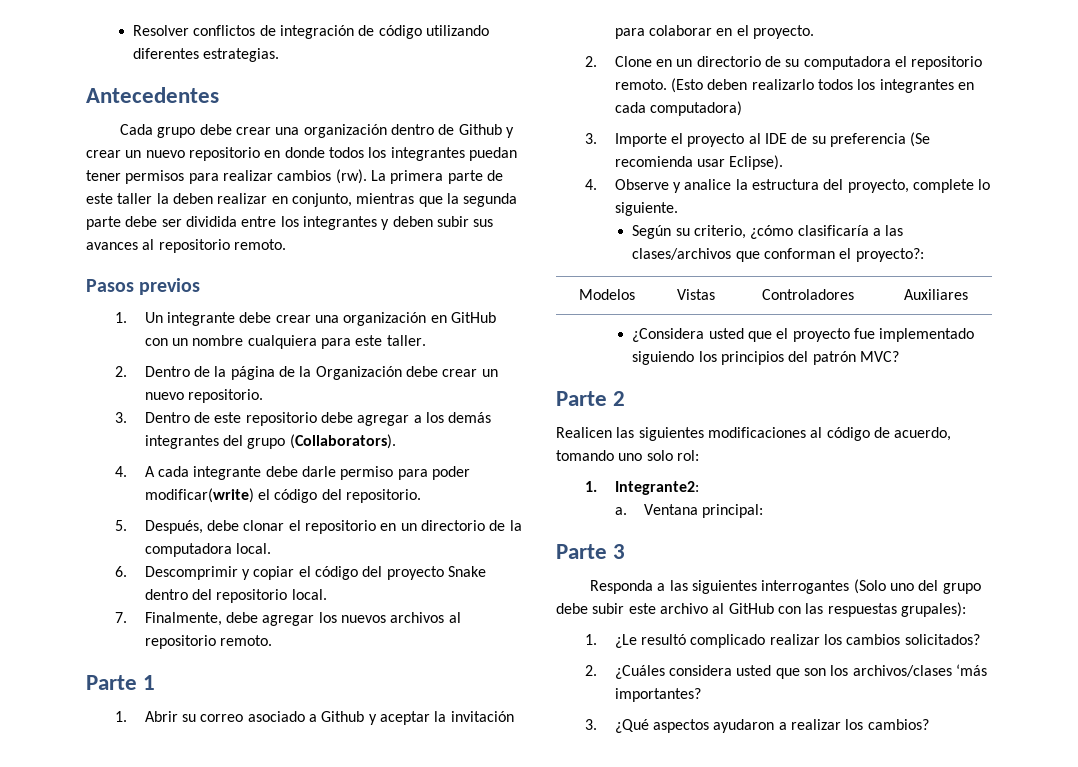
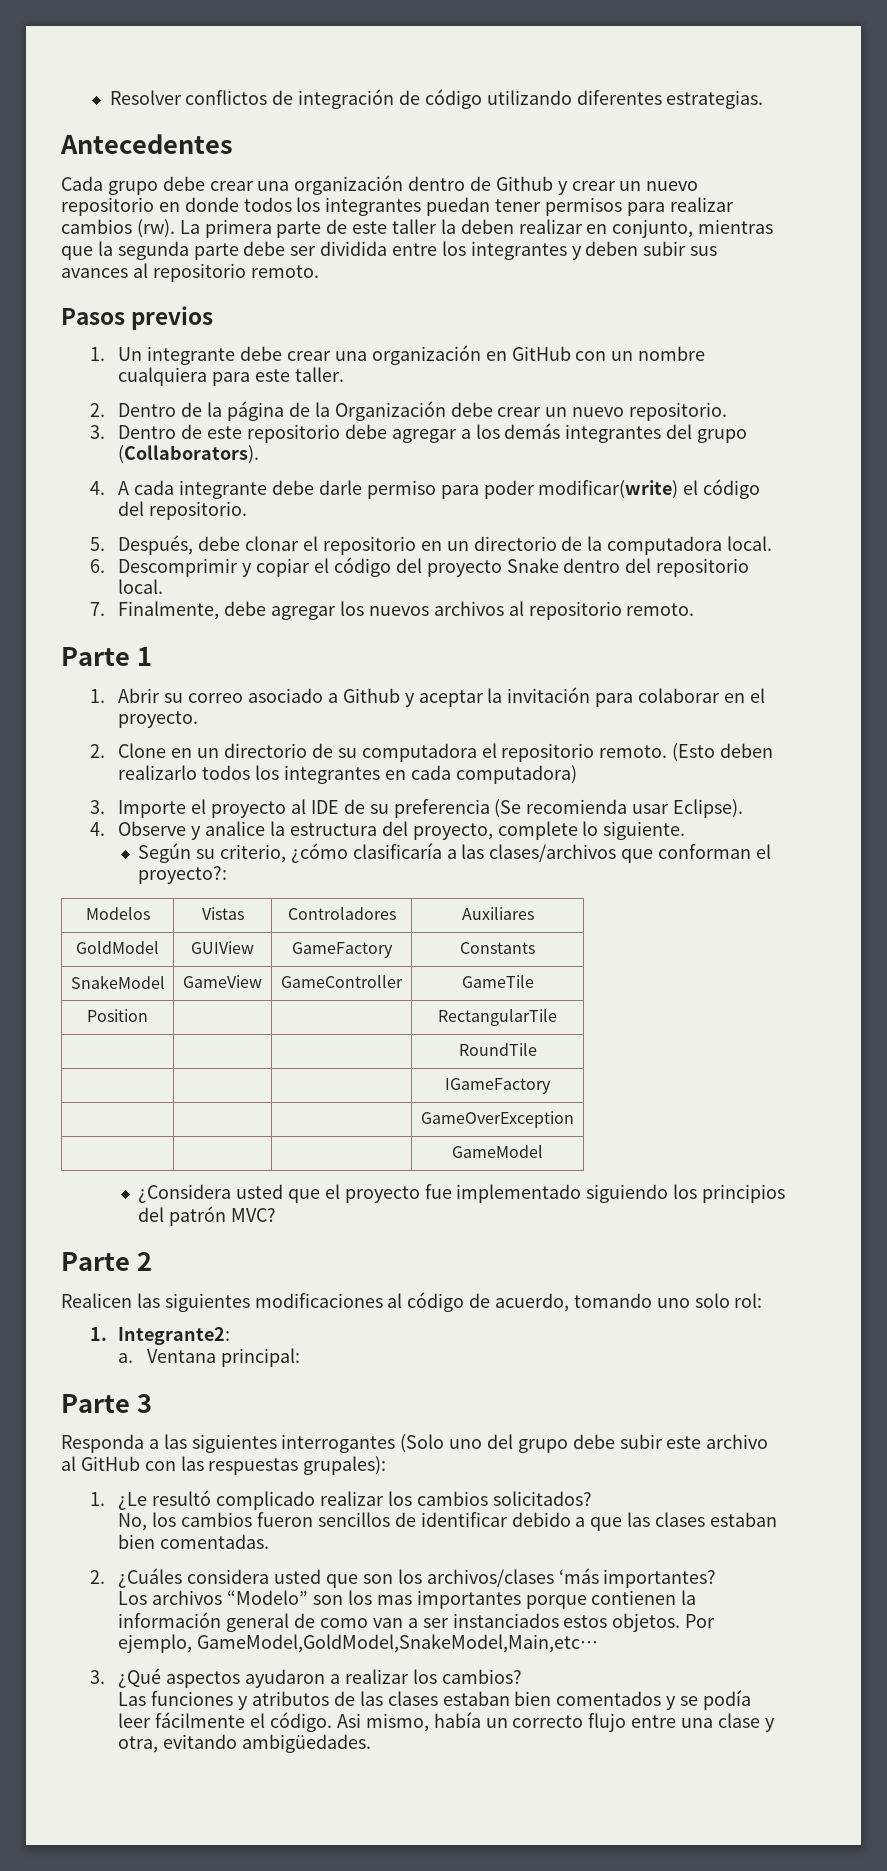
(968, 294) none -> [76,941,159,954] [191,941,254,954] [291,942,393,958] [460,942,535,954] [70,975,165,989] [183,975,262,988] [281,975,403,988] [461,975,534,988] [87,1009,148,1022] [438,1009,557,1026] [458,1043,537,1056] [445,1078,551,1094] [421,1111,574,1128] [452,1145,543,1158] // GoldModel | GUIView | GameFactory | Constants // SnakeModel | GameView | GameController | GameTile // Position | | | RectangularTile // | | | RoundTile // | | | IGameFactory // | | | GameOverException // | | | GameModel
(980, 639) none -> [118,1512,777,1531] [118,1534,270,1549] // No, los cambios fueron sencillos de identificar debido a que las clases estaban bien comentadas.
(701, 695) none -> [118,1590,697,1609] [118,1612,716,1632] [118,1634,599,1653] // Los archivos “Modelo” son los mas importantes porque contienen la información general de como van a ser instanciados estos objetos. Por ejemplo, GameModel,GoldModel,SnakeModel,Main,etc…
(929, 724) none -> [118,1690,751,1710] [118,1712,775,1732] [118,1734,372,1753] // Las funciones y atributos de las clases estaban bien comentados y se podía leer fácilmente el código. Asi mismo, había un correcto flujo entre una clase y otra, evitando ambigüedades.

